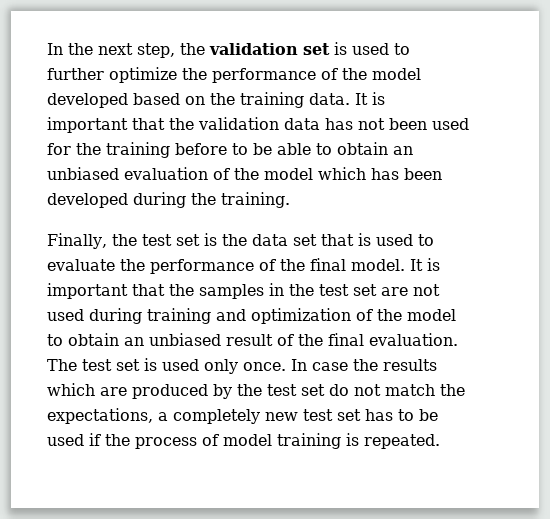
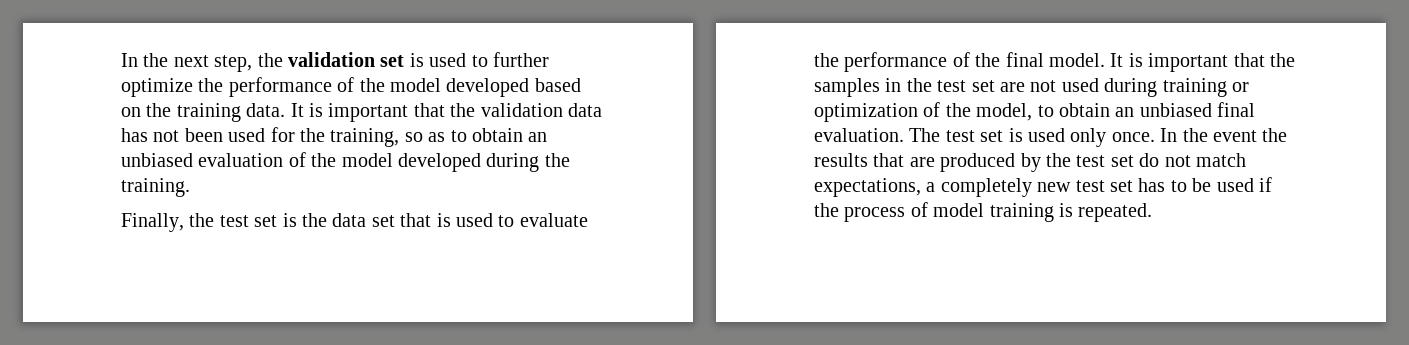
[106,142,311,158] training before to be able -> [330,128,446,147] training, so as
[318,167,442,180] which has been -> (393, 160) none
[216,309,246,321] and -> [1232,82,1249,92] or
[407,309,456,321] [47,333,323,346] model to obtain an unbiased result of the -> [976,103,1212,121] model, to obtain an unbiased
[312,362,348,371] case -> [1182,128,1257,142] the event
[47,383,95,396] which -> [873,153,905,167] that
[440,384,465,396] the -> (1246, 160) none

